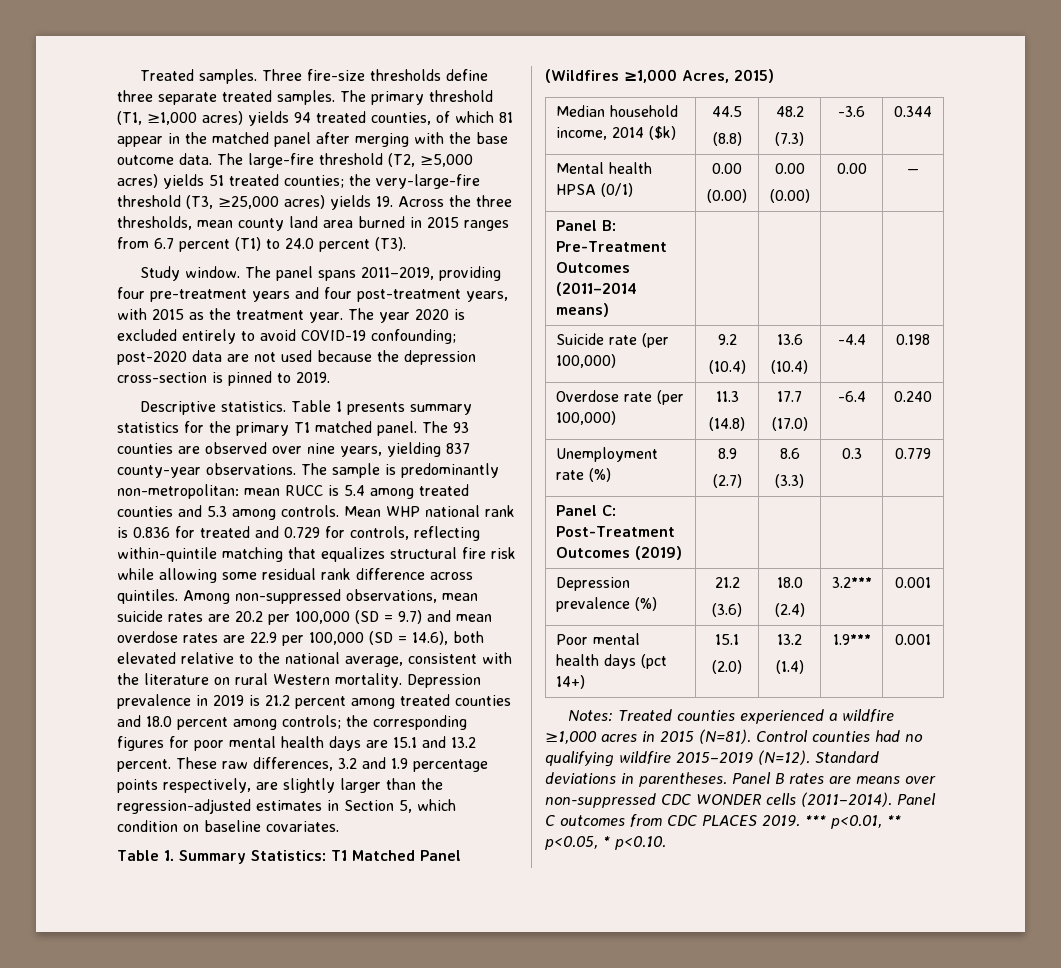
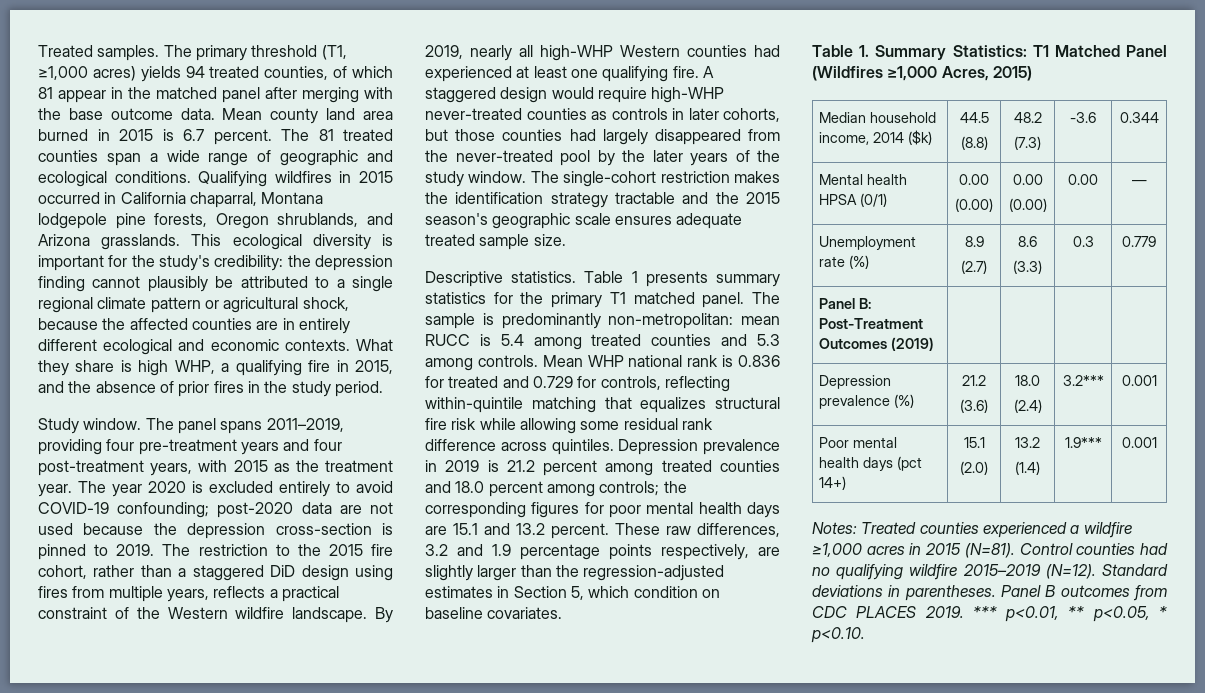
[262,69,489,81] [117,90,335,105] Three fire-size thresholds define three separate treated samples. -> (160, 53) none
[217,153,473,168] [117,174,480,189] [117,195,512,210] [117,216,233,230] The large-fire threshold (T2, ≥5,000 acres) yields 51 treated counties; the very-large-fire threshold (T3, ≥25,000 acres) yields 19. Across the three thresholds, mean -> [222,108,263,120] Mean
[464,220,509,231] [117,237,406,252] ranges from 6.7 percent (T1) to 24.0 percent (T3). -> [162,129,393,145] [38,150,393,166] [38,171,394,187] [38,192,324,208] [38,213,393,229] [38,234,393,250] [38,255,394,271] [38,276,393,292] [38,297,349,313] [38,318,350,334] [38,339,394,355] [38,360,394,376] [38,381,383,397] is 6.7 percent. The 81 treated counties span a wide range of geographic and ecological conditions. Qualifying wildfires in 2015 occurred in California chaparral, Montana lodgepole pine forests, Oregon shrublands, and Arizona grasslands. This ecological diversity is important for the study's credibility: the depression finding cannot plausibly be attributed to a single regional climate pattern or agricultural shock, because the affected counties are in entirely different ecological and economic contexts. What they share is high WHP, a qualifying fire in 2015, and the absence of prior fires in the study period.
(330, 377) none -> [162,544,393,556] [38,565,393,581] [38,586,339,602] [38,607,394,623] [425,45,780,61] [425,66,714,82] [425,87,725,103] [425,108,780,122] [425,129,780,145] [425,150,780,166] [425,171,780,187] [425,192,780,208] [425,213,743,229] [425,234,566,250] The restriction to the 2015 fire cohort, rather than a staggered DiD design using fires from multiple years, reflects a practical constraint of the Western wildfire landscape. By 2019, nearly all high-WHP Western counties had experienced at least one qualifying fire. A staggered design would require high-WHP never-treated counties as controls in later cohorts, but those counties had largely disappeared from the never-treated pool by the later years of the study window. The single-cohort restriction makes the identification strategy tractable and the 2015 season's geographic scale ensures adequate treated sample size.
[453,422,469,433] [117,442,470,457] [117,463,327,478] 93 counties are observed over nine years, yielding 837 county-year observations. The -> (780, 298) none
[183,589,478,604] [117,610,492,625] [117,631,484,646] [117,652,512,667] [117,673,402,688] Among non-suppressed observations, mean suicide rates are 20.2 per 100,000 (SD = 9.7) and mean overdose rates are 22.9 per 100,000 (SD = 14.6), both elevated relative to the national average, consistent with the literature on rural Western mortality. -> (614, 447) none
[555,220,616,231] [555,241,667,252] [555,262,630,273] [555,282,637,296] [555,303,609,317] [555,333,669,348] [555,354,616,368] [717,334,737,345] [708,360,746,374] [776,334,803,345] [771,360,808,374] [837,334,866,345] [896,334,930,345] [555,390,684,405] [555,411,616,425] [715,391,739,402] [709,417,745,431] [777,391,802,402] [771,417,808,431] [837,391,866,402] [894,391,932,402] // Panel B: Pre-Treatment Outcomes (2011–2014 means) | | | | // Suicide rate (per 100,000) | 9.2 // (10.4) | 13.6 // (10.4) | -4.4 | 0.198 // Overdose rate (per 100,000) | 11.3 // (14.8) | 17.7 // (17.0) | -6.4 | 0.240 -> (1147, 182) none
[601,505,616,516] C: -> [859,298,872,309] B:
[789,773,936,784] [545,792,936,808] [545,815,555,826] rates are means over non-suppressed CDC WONDER cells (2011–2014). Panel C -> (1057, 591) none

